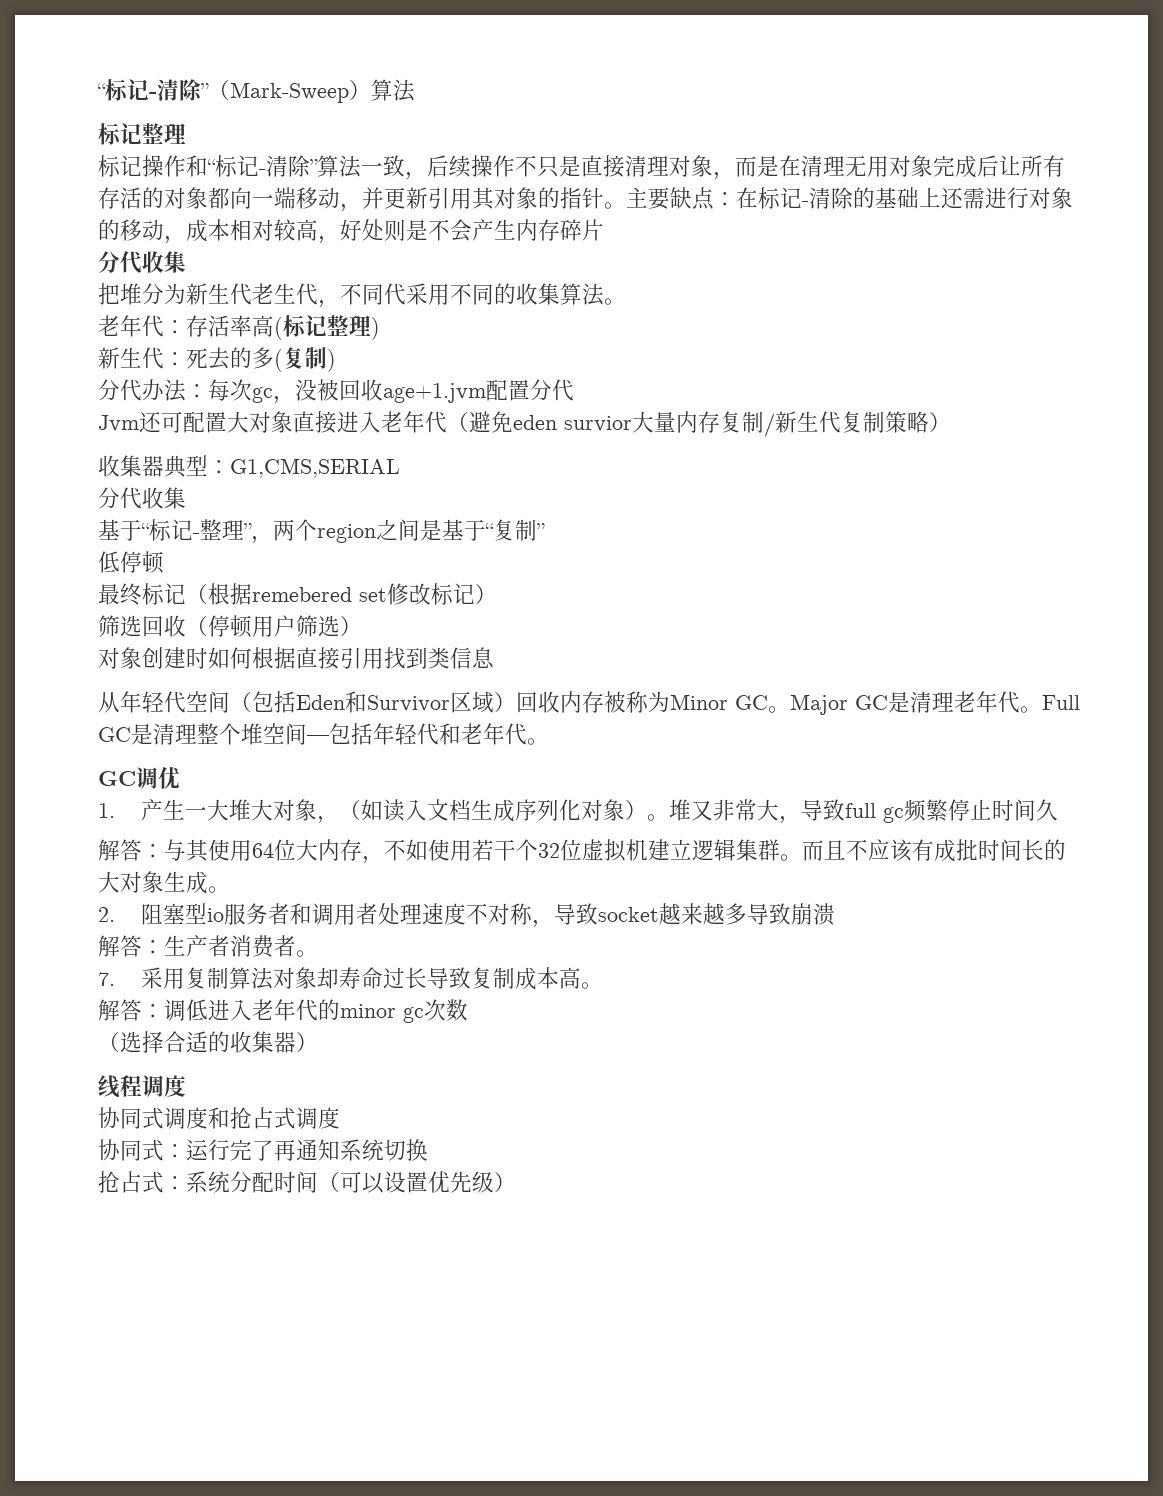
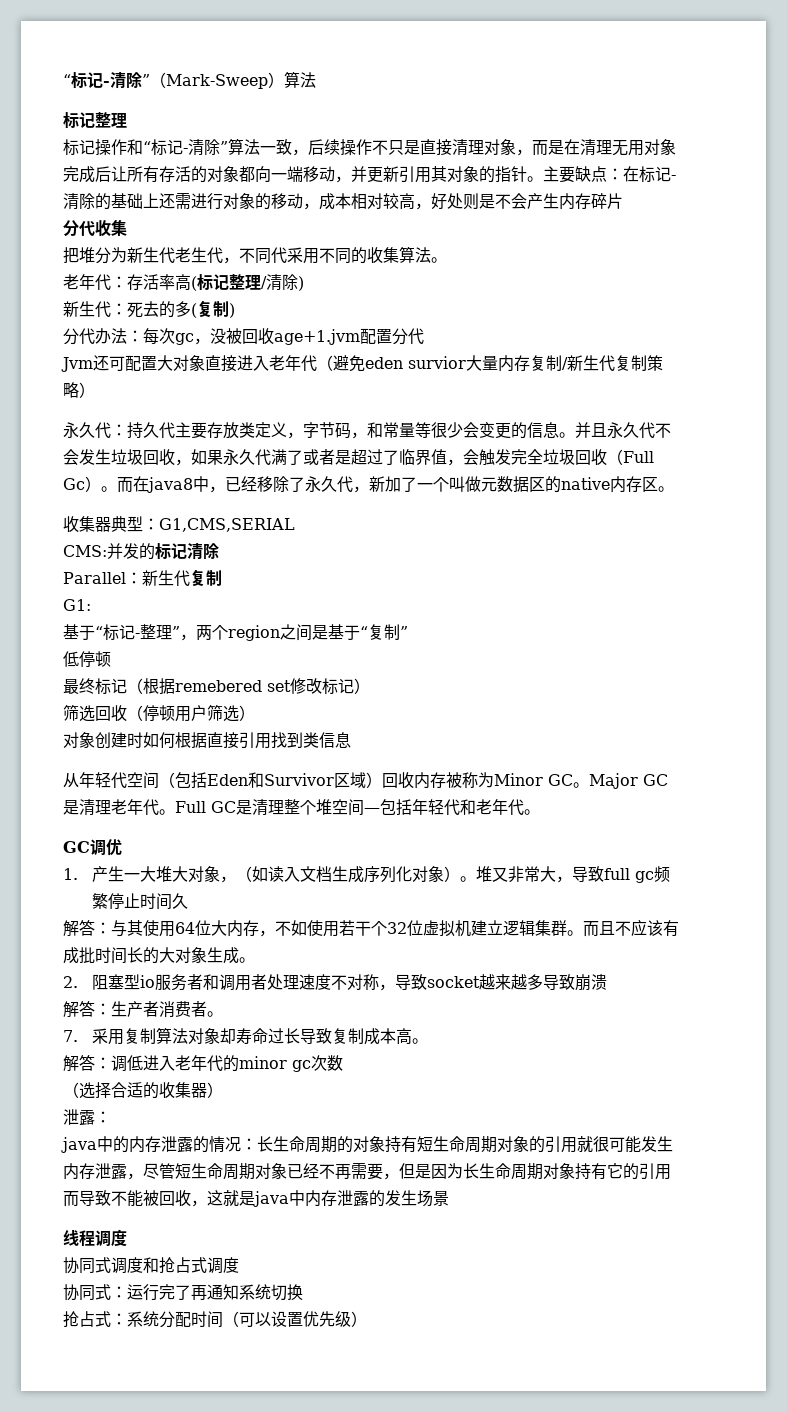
(371, 325) none -> [261,274,298,291] /清除
[98,455,400,478] [98,487,186,509] 收集器典型：G1,CMS,SERIAL // 分代收集 -> [63,422,671,439] [63,449,654,466] [63,476,674,493] [63,516,295,533] [63,543,219,560] [63,569,222,587] [63,599,91,611] 永久代：持久代主要存放类定义，字节码，和常量等很少会变更的信息。并且永久代不会发生垃圾回收，如果永久代满了或者是超过了临界值，会触发完全垃圾回收（Full Gc）。而在java8中，已经移除了永久代，新加了一个叫做元数据区的native内存区。 // 收集器典型：G1,CMS,SERIAL // CMS:并发的标记清除 // Parallel：新生代复制 // G1:
(318, 1042) none -> [63,1109,111,1125] [61,1136,673,1153] [63,1163,671,1180] [63,1190,449,1207] // 泄露： // java中的内存泄露的情况：长生命周期的对象持有短生命周期对象的引用就很可能发生内存泄露，尽管短生命周期对象已经不再需要，但是因为长生命周期对象持有它的引用而导致不能被回收，这就是java中内存泄露的发生场景

